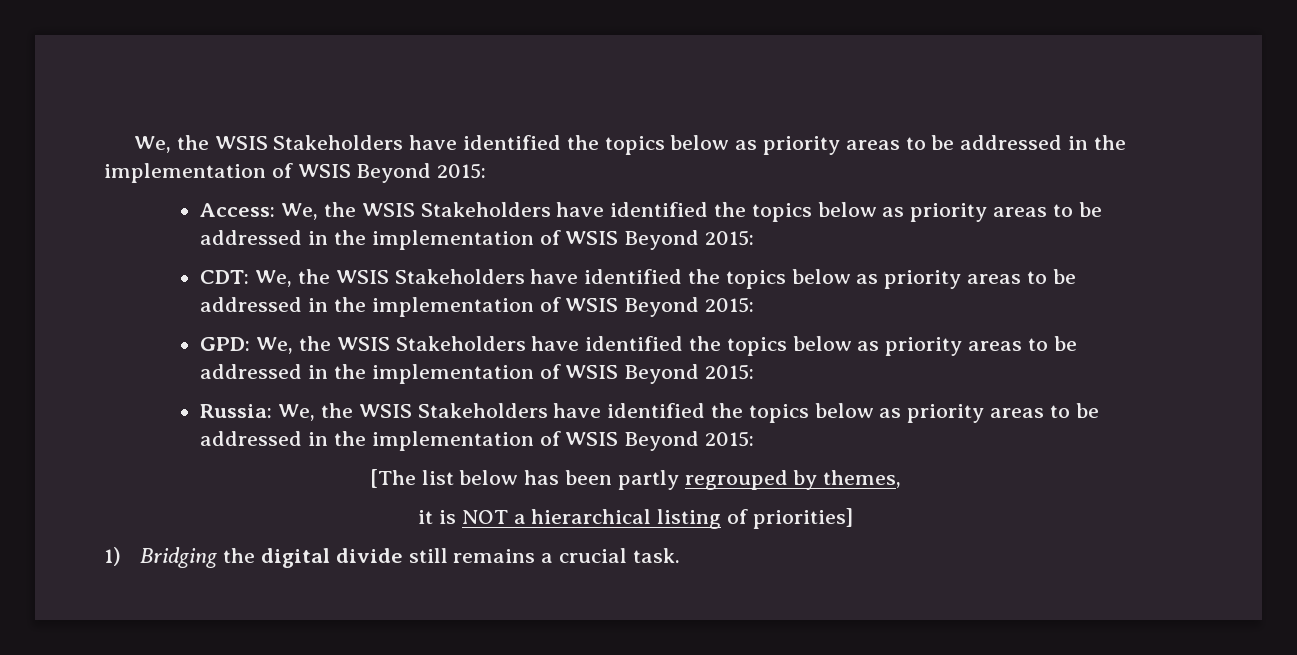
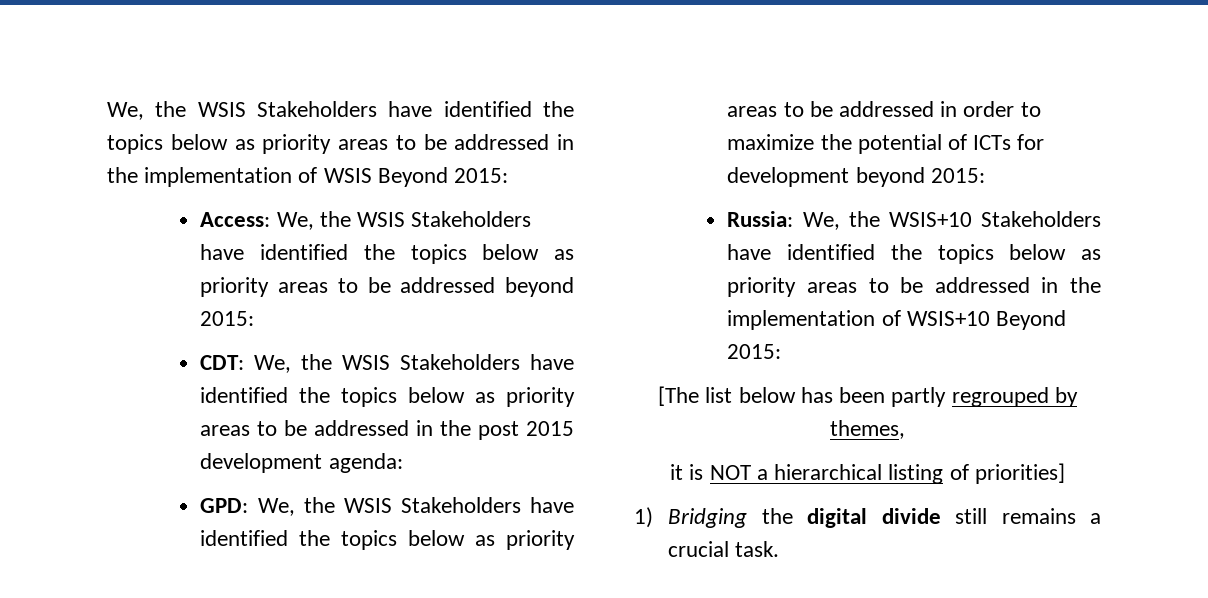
[308,230,700,250] in the implementation of WSIS Beyond -> [504,277,574,297] beyond
[371,297,755,317] implementation of WSIS Beyond 2015: -> [478,421,575,440] [200,453,403,473] post 2015 development agenda:
[334,364,700,384] the implementation of WSIS Beyond -> [963,101,1041,117] [727,134,1045,154] [727,167,925,187] order to maximize the potential of ICTs for development beyond
[358,404,412,418] WSIS -> [888,212,972,227] WSIS+10
[565,432,619,446] WSIS -> [906,311,990,326] WSIS+10

